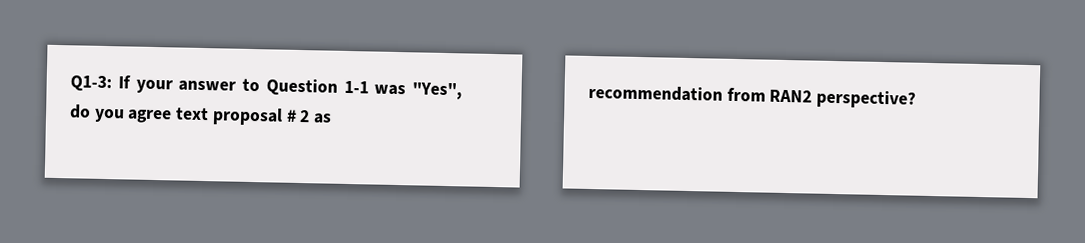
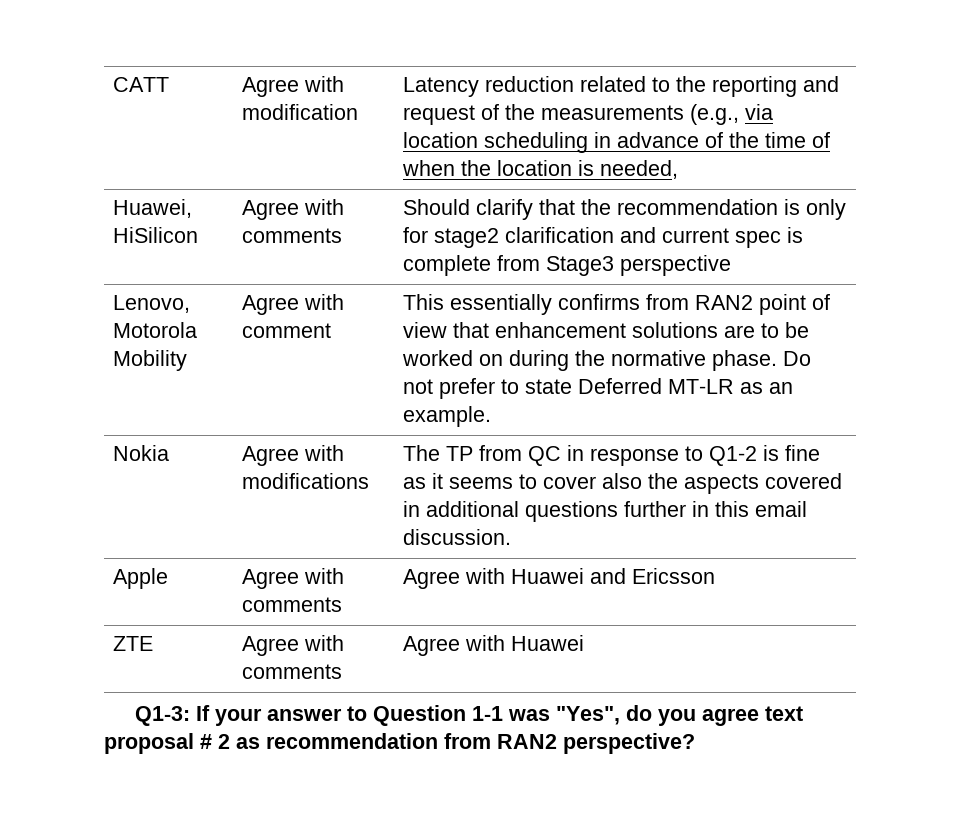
(70, 84) none -> [113,77,170,92] [242,76,345,97] [242,104,359,120] [403,76,840,97] [403,104,774,125] [403,132,831,153] [402,160,679,179] [113,199,193,218] [113,227,199,243] [242,199,345,220] [242,228,343,243] [403,199,847,220] [403,227,804,248] [403,255,732,276] [113,295,191,313] [113,322,198,338] [113,350,188,371] [242,294,345,315] [242,323,332,338] [403,294,831,315] [403,322,810,338] [402,350,812,371] [403,378,794,399] [403,406,492,427] [113,445,170,461] [242,445,345,466] [242,473,370,489] [403,445,821,466] [403,473,843,494] [403,501,808,522] [403,529,512,545] [113,568,169,589] [242,568,345,589] [242,597,343,612] [403,568,716,589] [113,636,154,651] [242,635,345,656] [242,664,343,679] [403,635,585,656] CATT | Agree with modification | Latency reduction related to the reporting and request of the measurements (e.g., via location scheduling in advance of the time of when the location is needed, // Huawei, HiSilicon | Agree with comments | Should clarify that the recommendation is only for stage2 clarification and current spec is complete from Stage3 perspective // Lenovo, Motorola Mobility | Agree with comment | This essentially confirms from RAN2 point of view that enhancement solutions are to be worked on during the normative phase. Do not prefer to state Deferred MT-LR as an example. // Nokia | Agree with modifications | The TP from QC in response to Q1-2 is fine as it seems to cover also the aspects covered in additional questions further in this email discussion. // Apple | Agree with comments | Agree with Huawei and Ericsson // ZTE | Agree with comments | Agree with Huawei //

